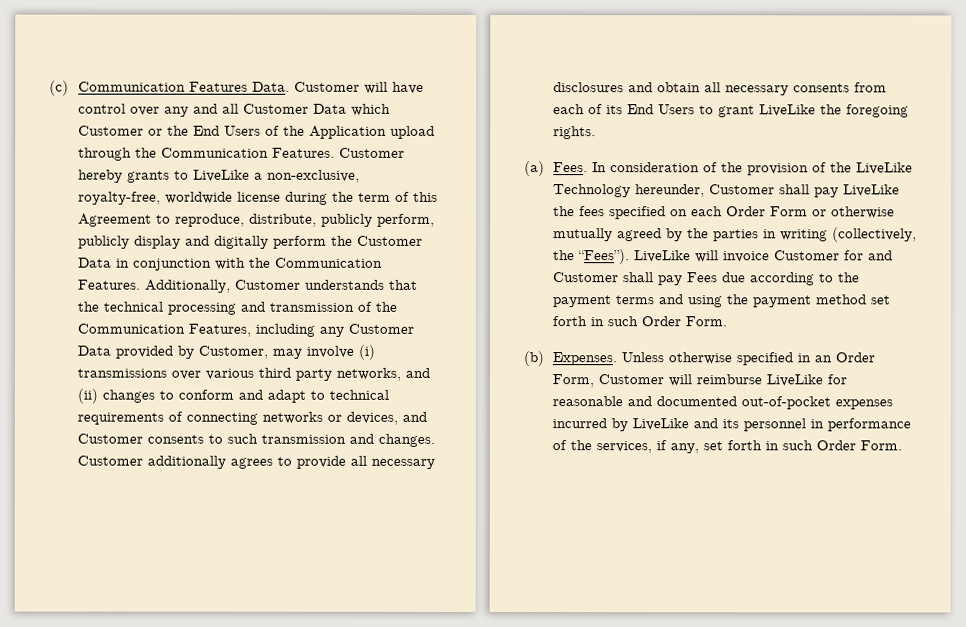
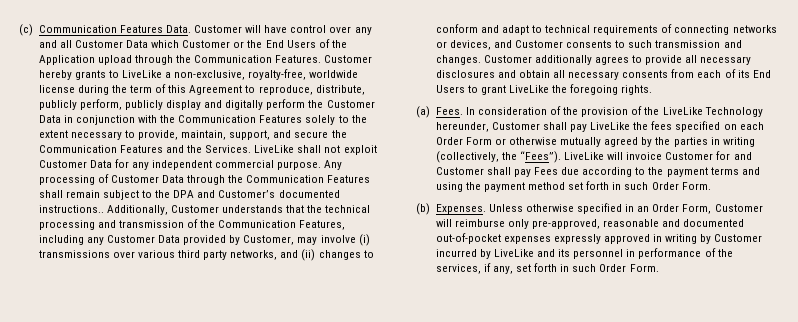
[77,279,141,290] Features. -> [259,115,367,125] [38,130,347,140] [38,145,377,155] [38,159,343,170] [38,174,371,185] [38,190,340,200] [38,205,104,213] Features solely to the extent necessary to provide, maintain, support, and secure the Communication Features and the Services. LiveLike shall not exploit Customer Data for any independent commercial purpose. Any processing of Customer Data through the Communication Features shall remain subject to the DPA and Customer’s documented instructions..
[765,374,847,387] LiveLike for -> [507,219,601,229] only pre-approved,
(893, 404) none -> [553,234,763,244] expressly approved in writing by Customer

